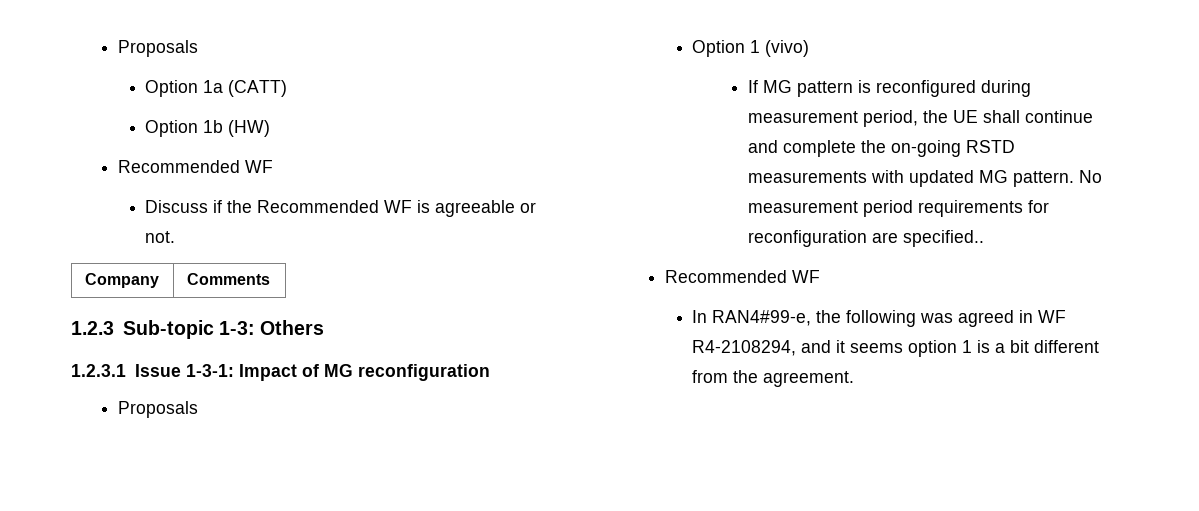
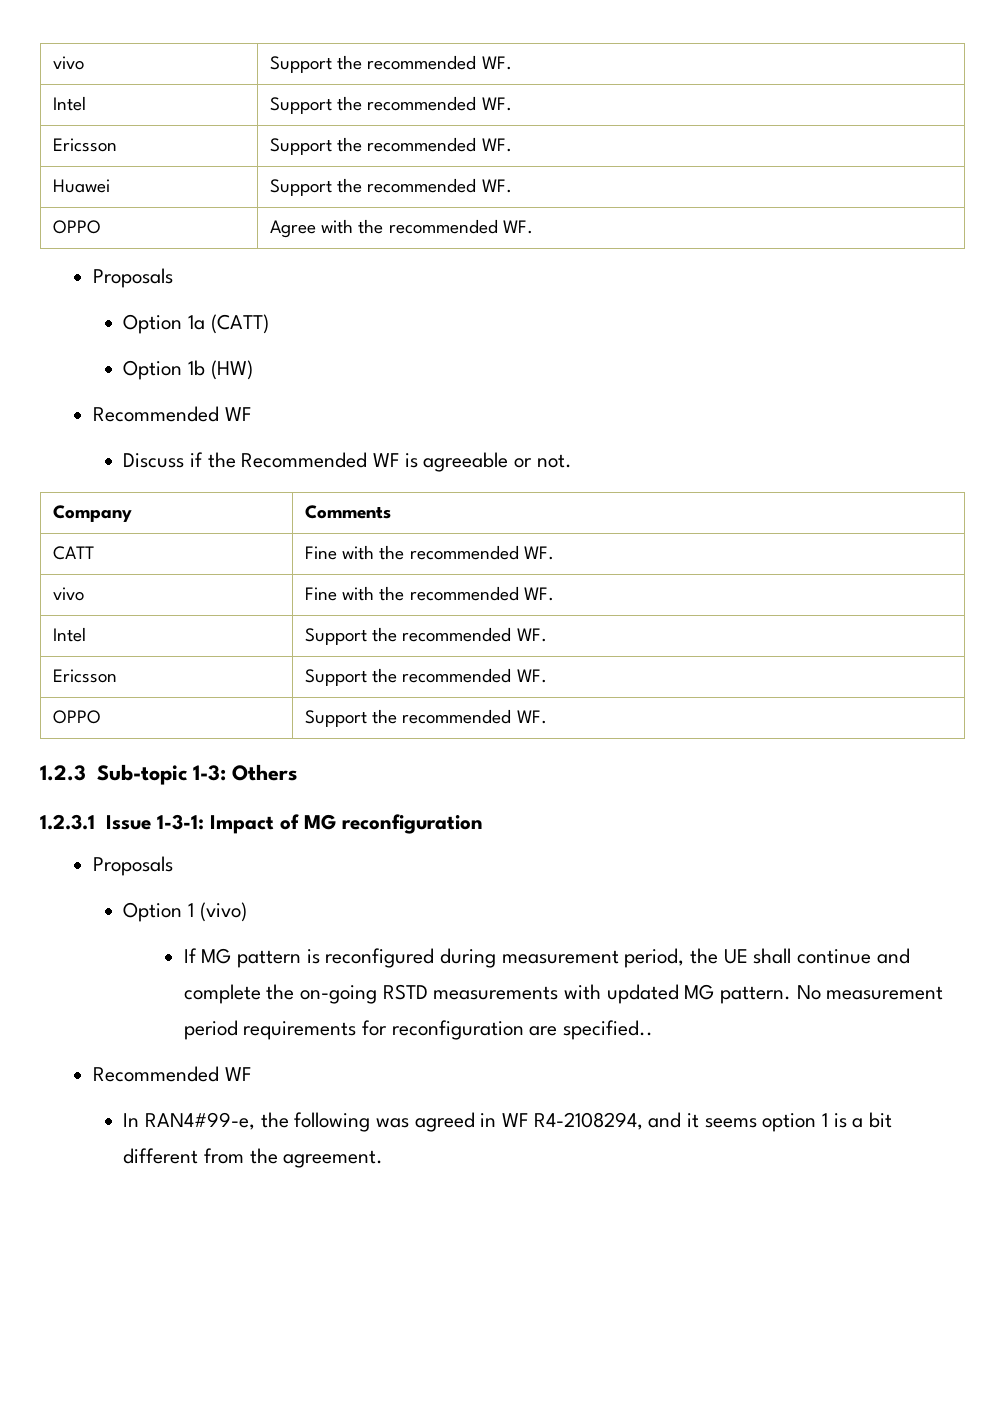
(117, 48) none -> [53,56,85,70] [270,55,512,73] [53,96,87,111] [270,96,512,114] [53,138,118,152] [270,137,512,155] [53,179,111,193] [270,178,512,196] [53,220,102,234] [270,219,533,238] vivo | Support the recommended WF. // Intel | Support the recommended WF. // Ericsson | Support the recommended WF. // Huawei | Support the recommended WF. // OPPO | Agree with the recommended WF. //
(270, 279) none -> [53,546,95,560] [305,545,554,560] [53,587,85,601] [305,586,554,601] [53,627,87,642] [305,627,547,645] [53,669,118,683] [305,668,547,686] [53,710,102,724] [305,709,547,727] // CATT | Fine with the recommended WF. // vivo | Fine with the recommended WF. // Intel | Support the recommended WF. // Ericsson | Support the recommended WF. // OPPO | Support the recommended WF.

